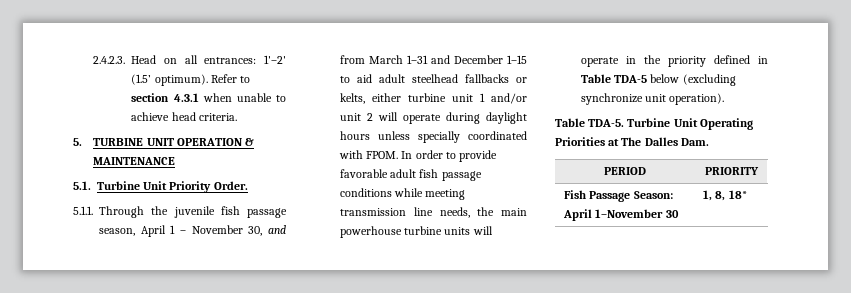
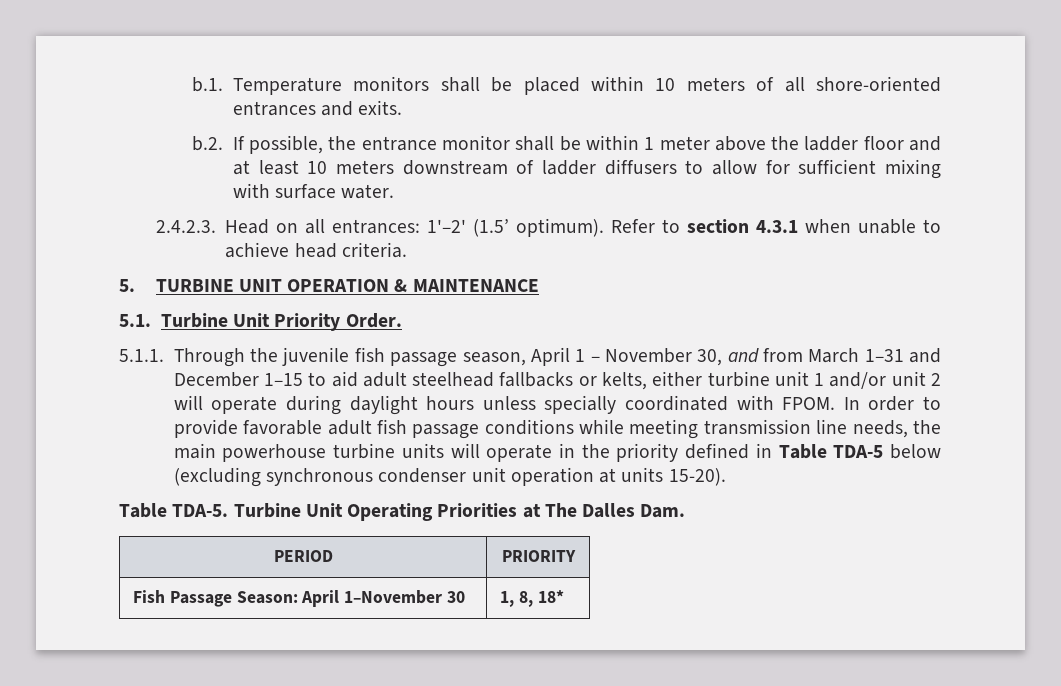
(93, 60) none -> [192,76,941,95] [232,100,403,116] [192,135,941,154] [232,159,942,179] [232,183,395,199] b.1. Temperature monitors shall be placed within 10 meters of all shore-oriented entrances and exits. // b.2. If possible, the entrance monitor shall be within 1 meter above the ladder floor and at least 10 meters downstream of ladder diffusers to allow for sufficient mixing with surface water. //
[581,93,725,105] synchronize unit operation). -> [266,467,726,486] synchronous condenser unit operation at units 15-20).

